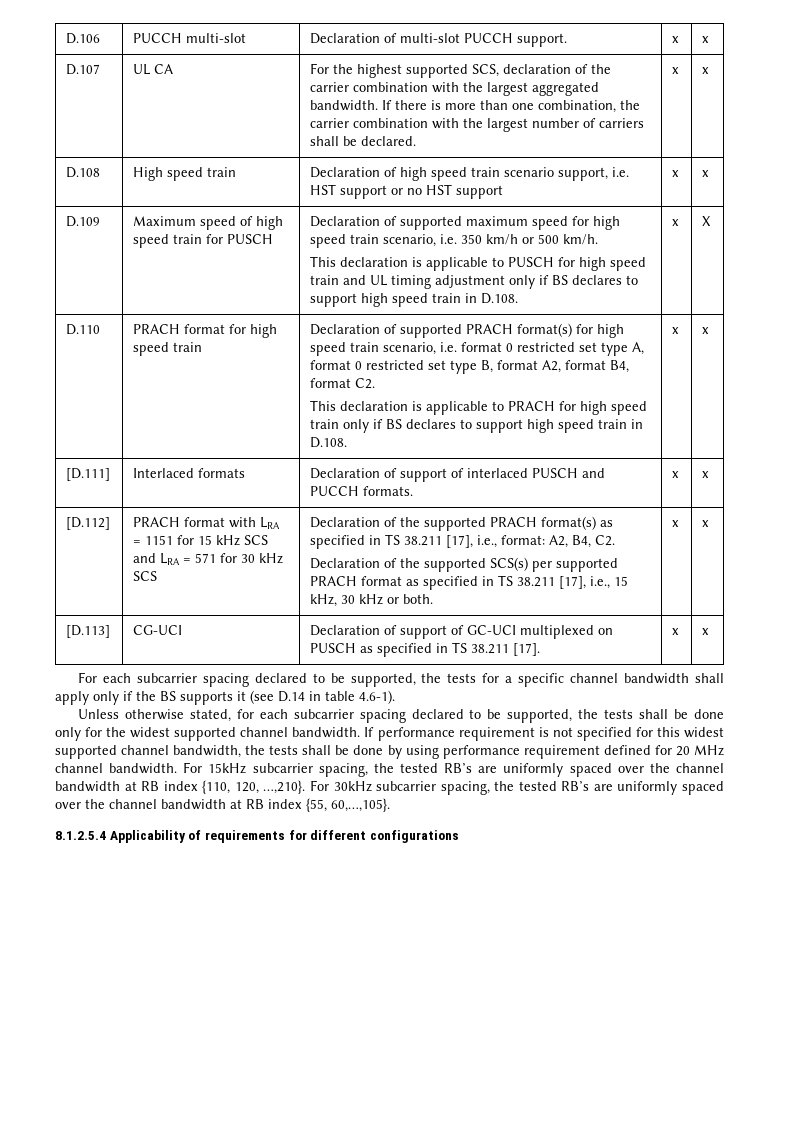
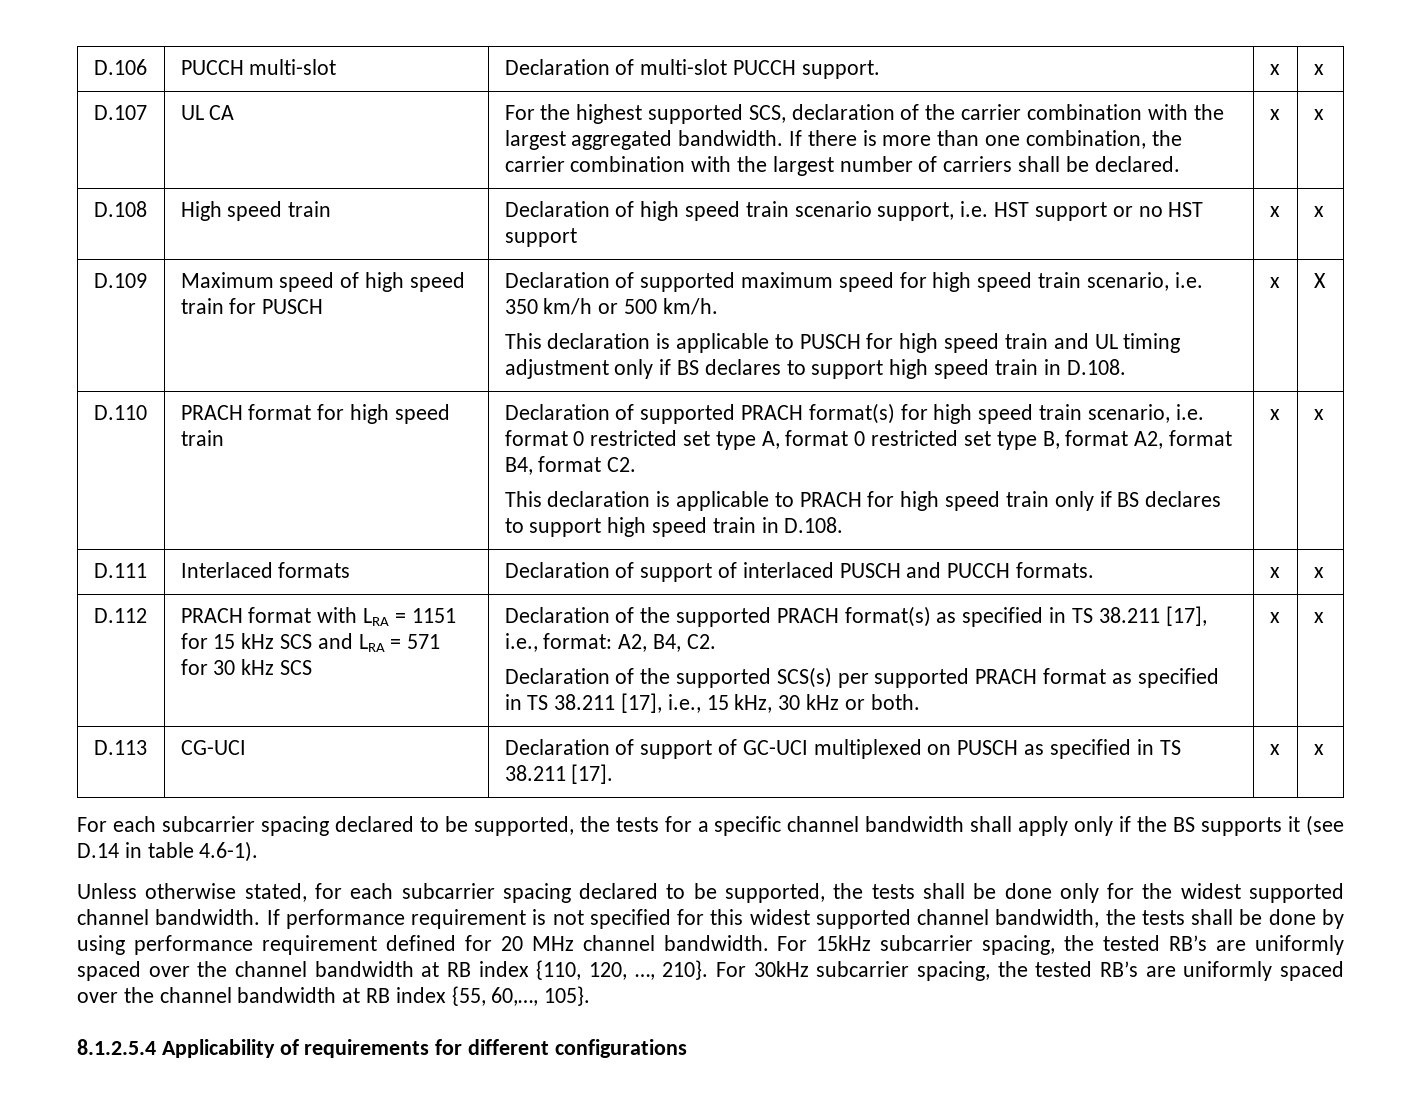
[66,468,111,481] [D.111] -> [93,563,147,578] D.111
[66,517,111,530] [D.112] -> [93,608,147,623] D.112
[66,625,111,638] [D.113] -> [93,740,147,755] D.113
[263,780,306,794] …,210}. -> [634,960,709,980] …, 210}.
[331,798,390,812] 60,…,105}. -> [491,986,591,1006] 60,…, 105}.

